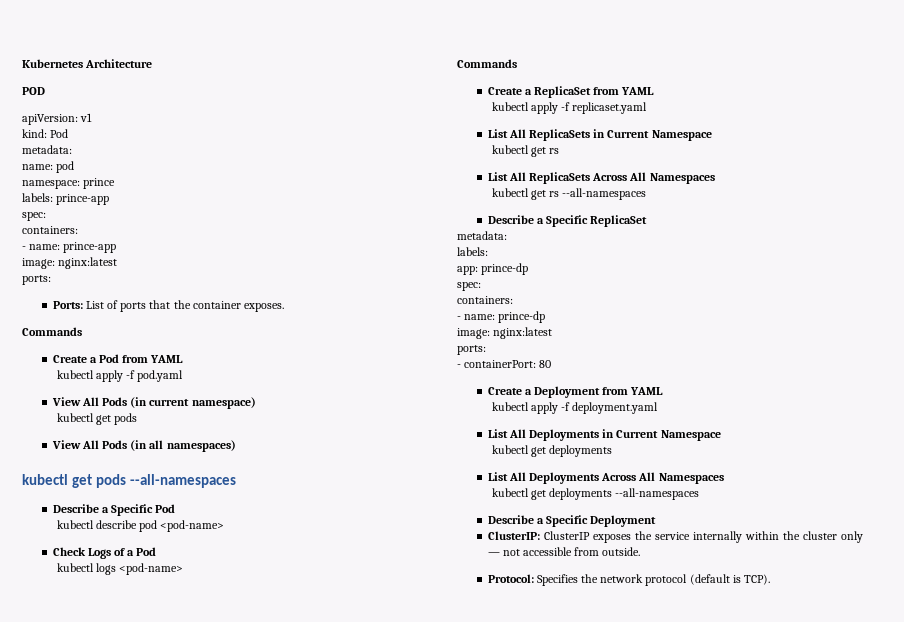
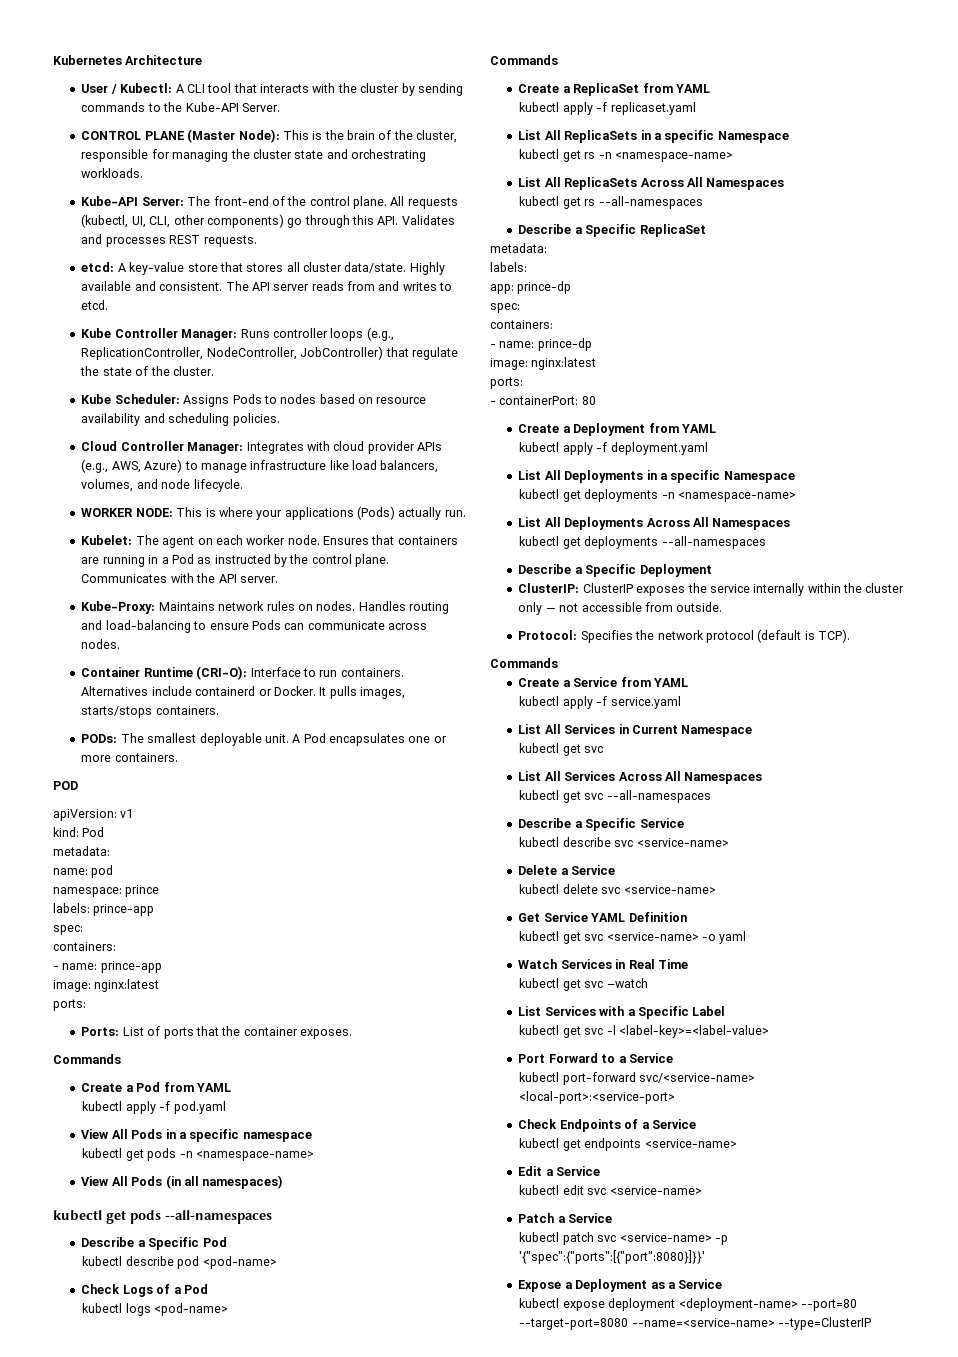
(153, 63) none -> [81,83,463,96] [81,102,280,112] [81,129,458,143] [81,149,427,162] [81,168,144,178] [81,196,458,209] [81,214,455,228] [81,234,257,247] [81,262,445,275] [81,281,453,291] [81,300,109,310] [81,327,394,341] [81,346,458,360] [80,366,214,376] [81,394,427,407] [81,413,280,426] [81,441,443,454] [81,459,439,473] [81,479,243,492] [81,506,466,520] [81,535,458,548] [81,554,390,567] [81,573,278,583] [81,601,450,614] [81,620,428,633] [81,639,121,649] [81,666,404,680] [81,686,406,699] [81,706,219,718] [81,733,447,746] [81,753,178,762] // User / Kubectl: A CLI tool that interacts with the cluster by sending commands to the Kube-API Server. // CONTROL PLANE (Master Node): This is the brain of the cluster, responsible for managing the cluster state and orchestrating workloads. // Kube-API Server: The front-end of the control plane. All requests (kubectl, UI, CLI, other components) go through this API. Validates and processes REST requests. // etcd: A key-value store that stores all cluster data/state. Highly available and consistent. The API server reads from and writes to etcd. // Kube Controller Manager: Runs controller loops (e.g., ReplicationController, NodeController, JobController) that regulate the state of the cluster. // Kube Scheduler: Assigns Pods to nodes based on resource availability and scheduling policies. // Cloud Controller Manager: Integrates with cloud provider APIs (e.g., AWS, Azure) to manage infrastructure like load balancers, volumes, and node lifecycle. // WORKER NODE: This is where your applications (Pods) actually run. // Kubelet: The agent on each worker node. Ensures that containers are running in a Pod as instructed by the control plane. Communicates with the API server. // Kube-Proxy: Maintains network rules on nodes. Handles routing and load-balancing to ensure Pods can communicate across nodes. // Container Runtime (CRI-O): Interface to run containers. Alternatives include containerd or Docker. It pulls images, starts/stops containers. // PODs: The smallest deployable unit. A Pod encapsulates one or more containers.
[130,397,256,409] [56,413,138,425] (in current namespace) // kubectl get pods -> [165,1129,312,1142] [82,1148,314,1161] in a specific namespace // kubectl get pods -n <namespace-name>
[607,130,650,138] Current -> [653,130,715,143] a specific
(560, 151) none -> [598,152,733,162] -n <namespace-name>
[616,430,659,438] Current -> [659,470,721,483] a specific
(613, 451) none -> [661,492,796,502] -n <namespace-name>
(771, 579) none -> [490,658,558,668] [518,677,688,687] [519,696,681,709] [518,724,753,737] [519,743,604,756] [518,771,763,784] [519,790,711,803] [518,818,684,831] [519,837,729,847] [518,865,616,875] [519,884,716,894] [518,912,687,922] [519,931,747,944] [518,959,688,969] [519,978,648,991] [518,1006,726,1019] [519,1025,769,1038] [518,1053,673,1063] [519,1072,756,1085] [519,1091,676,1104] [518,1119,696,1132] [519,1138,737,1151] [518,1166,601,1176] [519,1185,702,1195] [518,1213,613,1223] [519,1232,728,1245] [519,1250,706,1264] [518,1279,723,1292] [519,1298,857,1311] [519,1317,872,1330] // Commands // Create a Service from YAML // kubectl apply -f service.yaml // List All Services in Current Namespace // kubectl get svc // List All Services Across All Namespaces // kubectl get svc --all-namespaces // Describe a Specific Service // kubectl describe svc <service-name> // Delete a Service // kubectl delete svc <service-name> // Get Service YAML Definition // kubectl get svc <service-name> -o yaml // Watch Services in Real Time // kubectl get svc –watch // List Services with a Specific Label // kubectl get svc -l <label-key>=<label-value> // Port Forward to a Service // kubectl port-forward svc/<service-name> <local-port>:<service-port> // Check Endpoints of a Service // kubectl get endpoints <service-name> // Edit a Service // kubectl edit svc <service-name> // Patch a Service // kubectl patch svc <service-name> -p '{"spec":{"ports":[{"port":8080}]}}' // Expose a Deployment as a Service // kubectl expose deployment <deployment-name> --port=80 --target-port=8080 --name=<service-name> --type=ClusterIP

